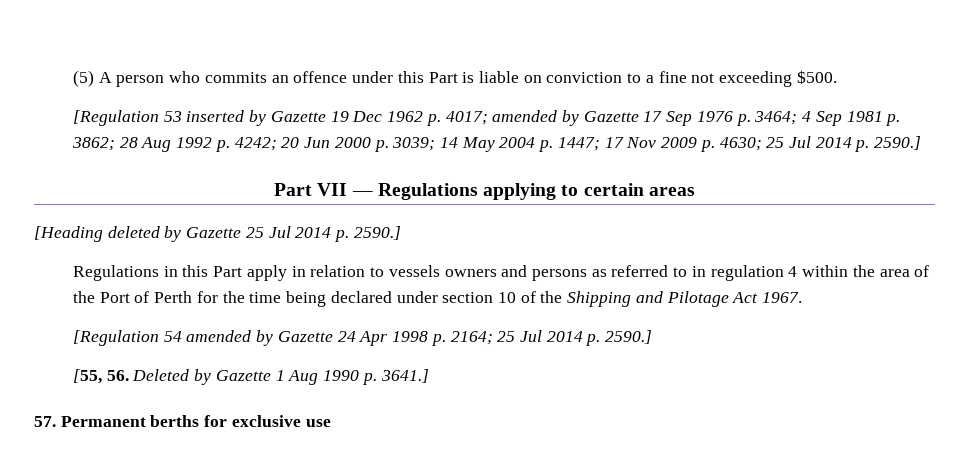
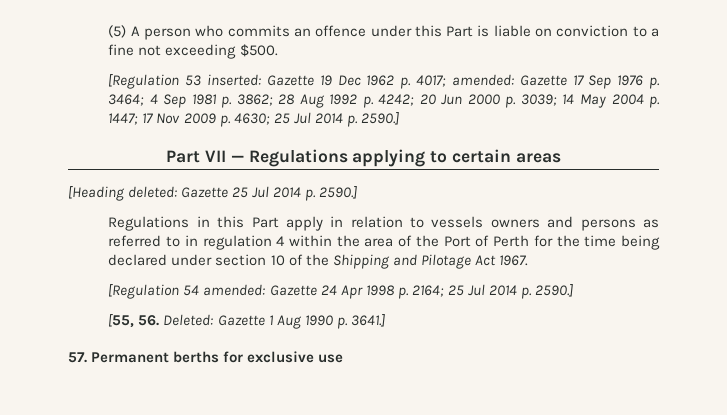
[186,110,267,126] inserted by -> [207,74,262,86] inserted:
[492,110,579,126] amended by -> [451,74,514,86] amended:
[107,226,182,242] deleted by -> [128,186,178,198] deleted:
[186,330,274,346] amended by -> [203,284,266,296] amended:
[132,369,212,385] Deleted by -> [163,314,214,326] Deleted:

